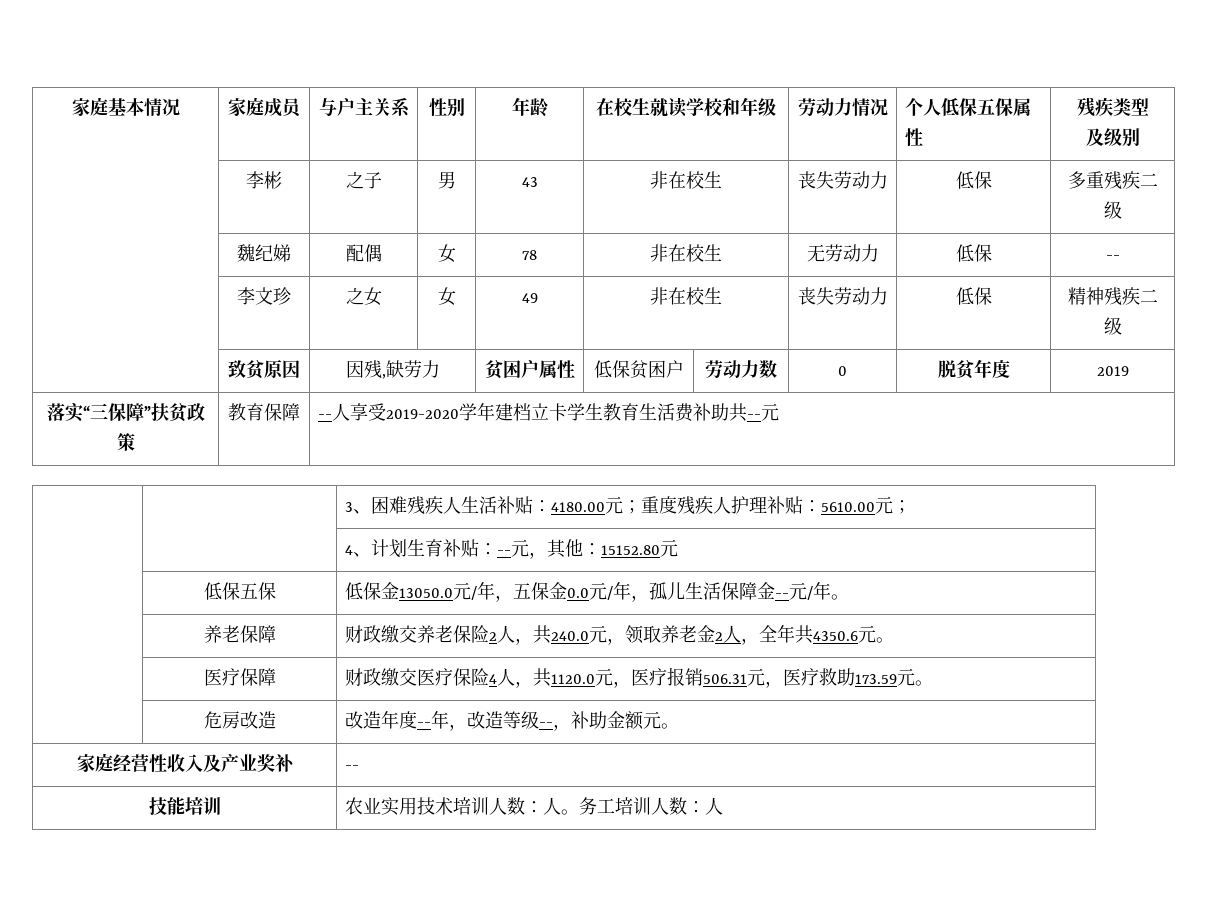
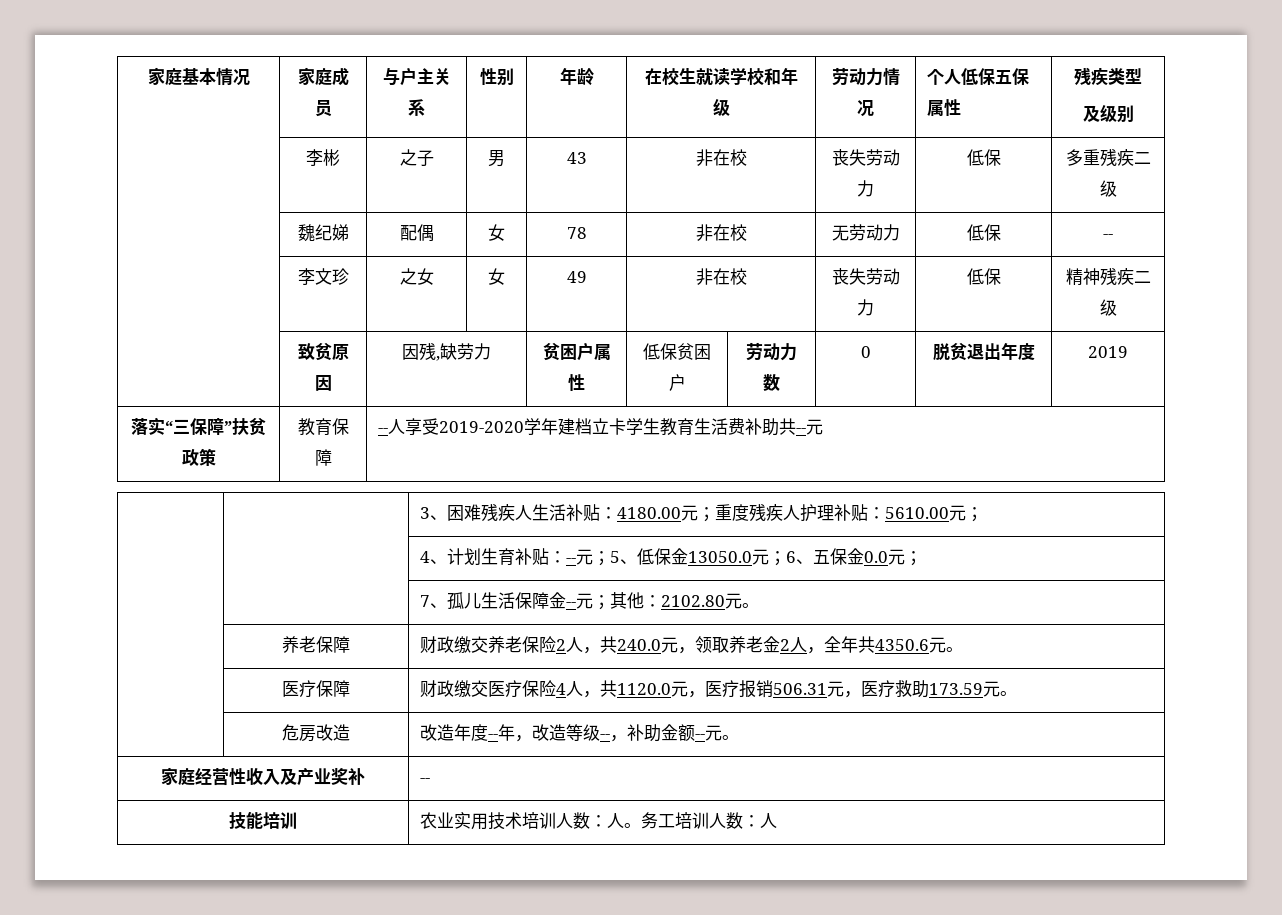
[704,171,722,188] 生 -> (747, 157) none
[704,244,722,261] 生 -> (747, 232) none
[704,287,722,304] 生 -> (747, 276) none
(974, 369) none -> [966,343,1001,360] 退出
[529,539,679,559] [203,582,276,600] ，其他：15152.80元 // | 低保五保 | -> [592,551,637,566] ；5、
[471,581,514,602] /年， -> [768,551,813,566] ；6、
[607,581,650,602] /年， -> [904,551,922,566] [419,595,447,608] ； // | | 7、
[807,581,832,600] /年 -> [592,592,742,610] ；其他：2102.80元
(645, 720) none -> [694,734,705,739] --

